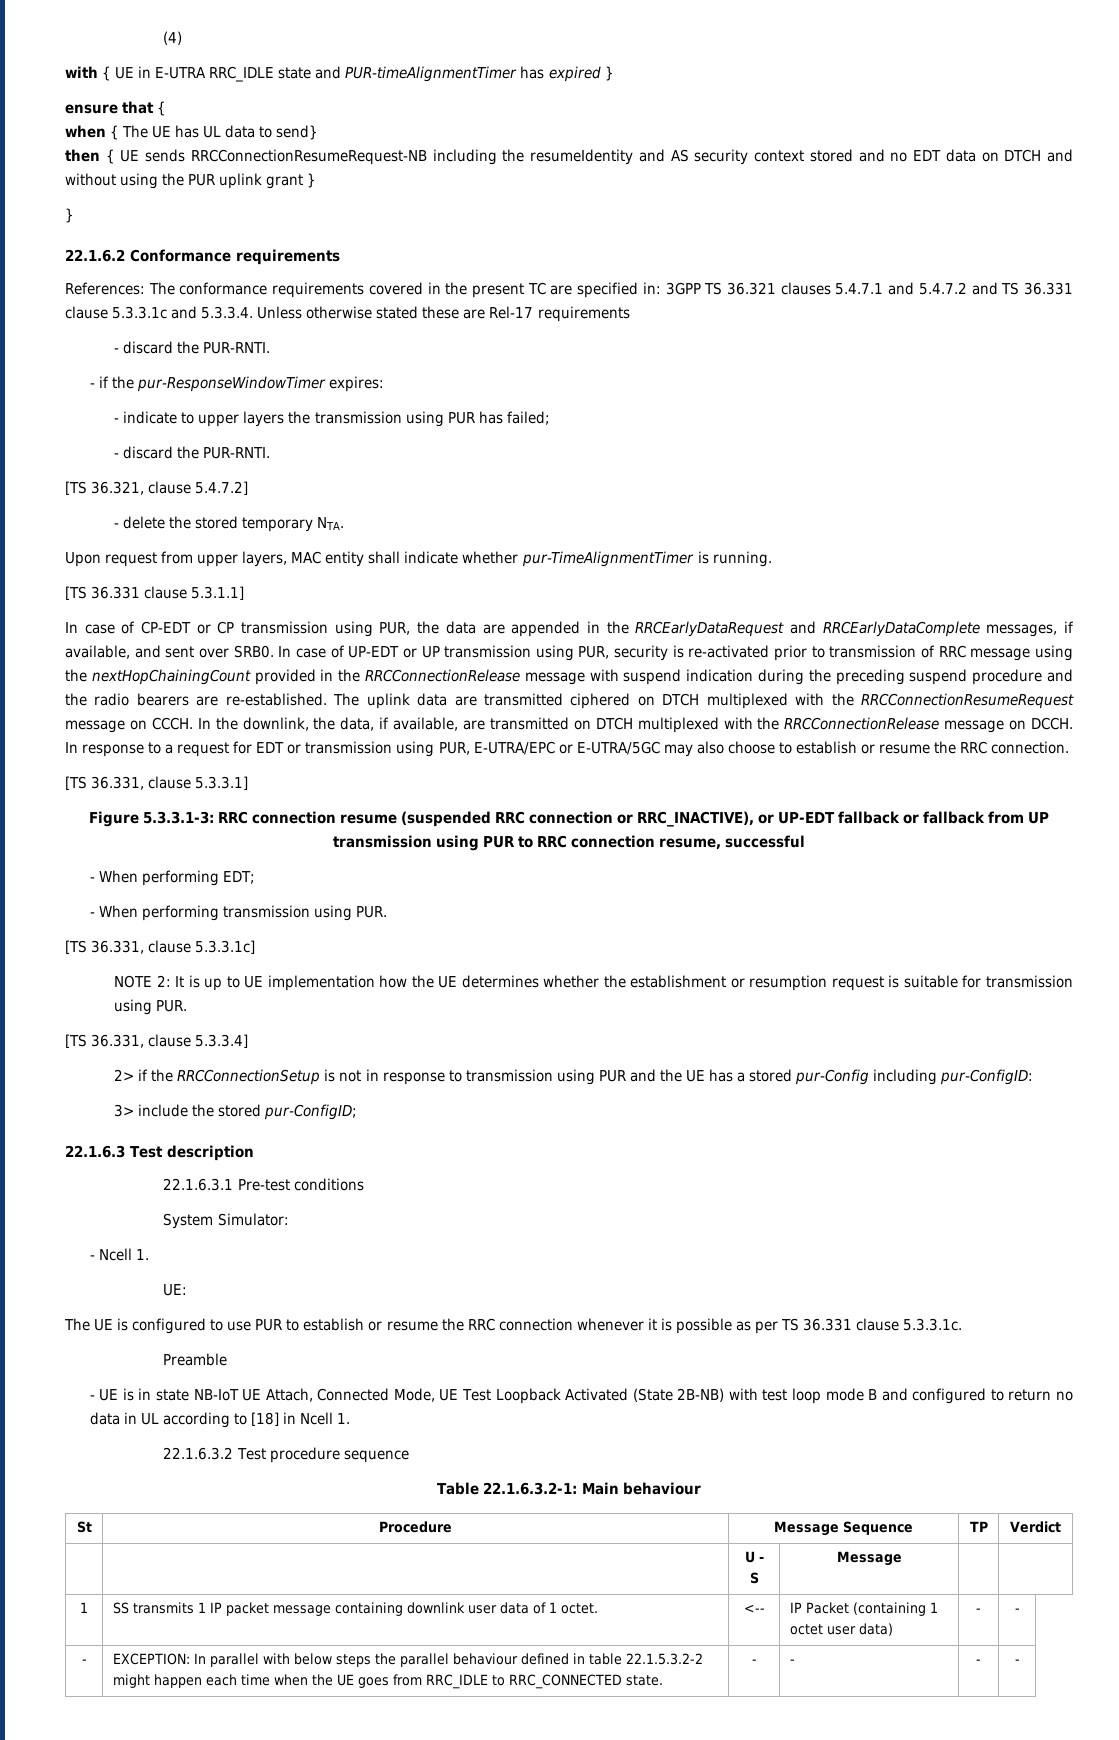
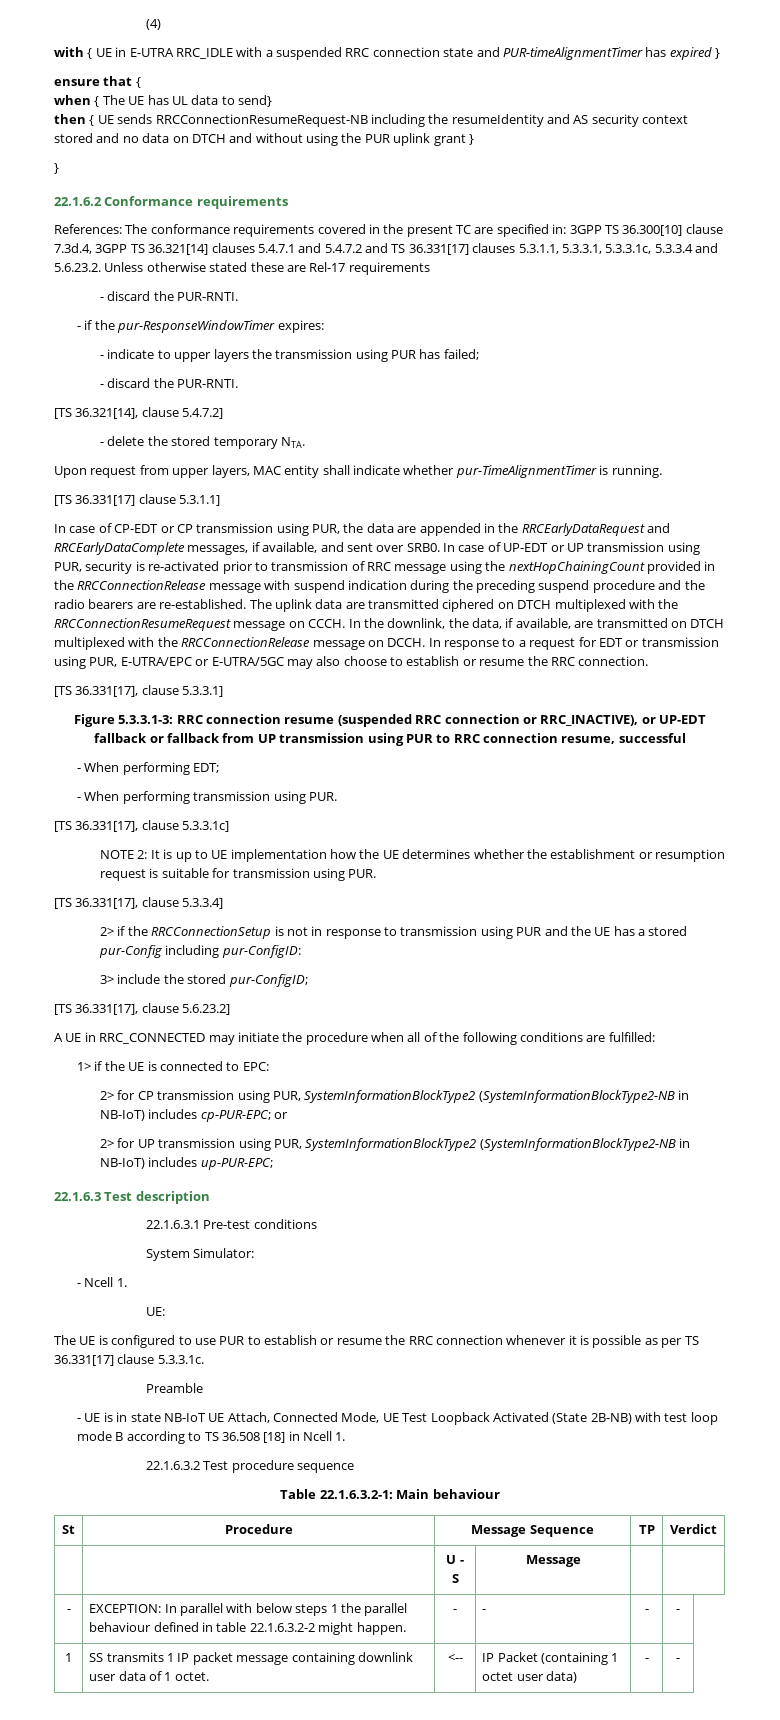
(275, 74) none -> [236,47,440,60] with a suspended RRC connection
[913,150,942,161] EDT -> (139, 139) none
[726,282,776,295] 36.321 -> [622,224,723,236] [54,243,209,255] 36.300[10] clause 7.3d.4, 3GPP TS 36.321[14]
[1024,282,1074,295] [65,306,254,319] 36.331 clause 5.3.3.1c and 5.3.3.4. -> [408,243,718,255] [54,263,101,272] 36.331[17] clauses 5.3.1.1, 5.3.3.1, 5.3.3.1c, 5.3.3.4 and 5.6.23.2.
[91,481,145,495] 36.321, -> [75,408,139,419] 36.321[14],
[91,586,141,599] 36.331 -> [75,495,136,506] 36.331[17]
[91,776,145,790] 36.331, -> [75,686,139,697] 36.331[17],
[91,940,145,954] 36.331, -> [75,821,139,832] 36.331[17],
[91,1034,145,1048] 36.331, -> [75,898,139,909] 36.331[17],
(358, 1112) none -> [54,1003,231,1015] [54,1032,655,1045] [77,1061,269,1071] [100,1090,690,1103] [100,1109,289,1122] [100,1138,691,1151] [100,1157,273,1170] // [TS 36.331[17], clause 5.6.23.2] // A UE in RRC_CONNECTED may initiate the procedure when all of the following conditions are fulfilled: // 1> if the UE is connected to EPC: // 2> for CP transmission using PUR, SystemInformationBlockType2 (SystemInformationBlockType2-NB in NB-IoT) includes cp-PUR-EPC; or // 2> for UP transmission using PUR, SystemInformationBlockType2 (SystemInformationBlockType2-NB in NB-IoT) includes up-PUR-EPC;
[803,1318,853,1331] 36.331 -> [54,1355,114,1366] 36.331[17]
[881,1388,1074,1404] [89,1412,247,1428] and configured to return no data in UL according to -> [126,1431,260,1444] according to TS 36.508
(902, 1558) none -> [66,1609,71,1613] [89,1603,408,1616] [89,1622,406,1635] [453,1609,457,1613] [482,1609,487,1613] [644,1609,649,1613] [676,1609,680,1613] // - | EXCEPTION: In parallel with below steps 1 the parallel behaviour defined in table 22.1.6.3.2-2 might happen. | - | - | - | -
[81,1659,87,1664] [112,1653,703,1667] [112,1674,663,1689] [751,1659,757,1664] [789,1659,795,1664] [976,1659,981,1664] [1014,1659,1020,1664] // - | EXCEPTION: In parallel with below steps the parallel behaviour defined in table 22.1.5.3.2-2 might happen each time when the UE goes from RRC_IDLE to RRC_CONNECTED state. | - | - | - | - -> (680, 1660) none

